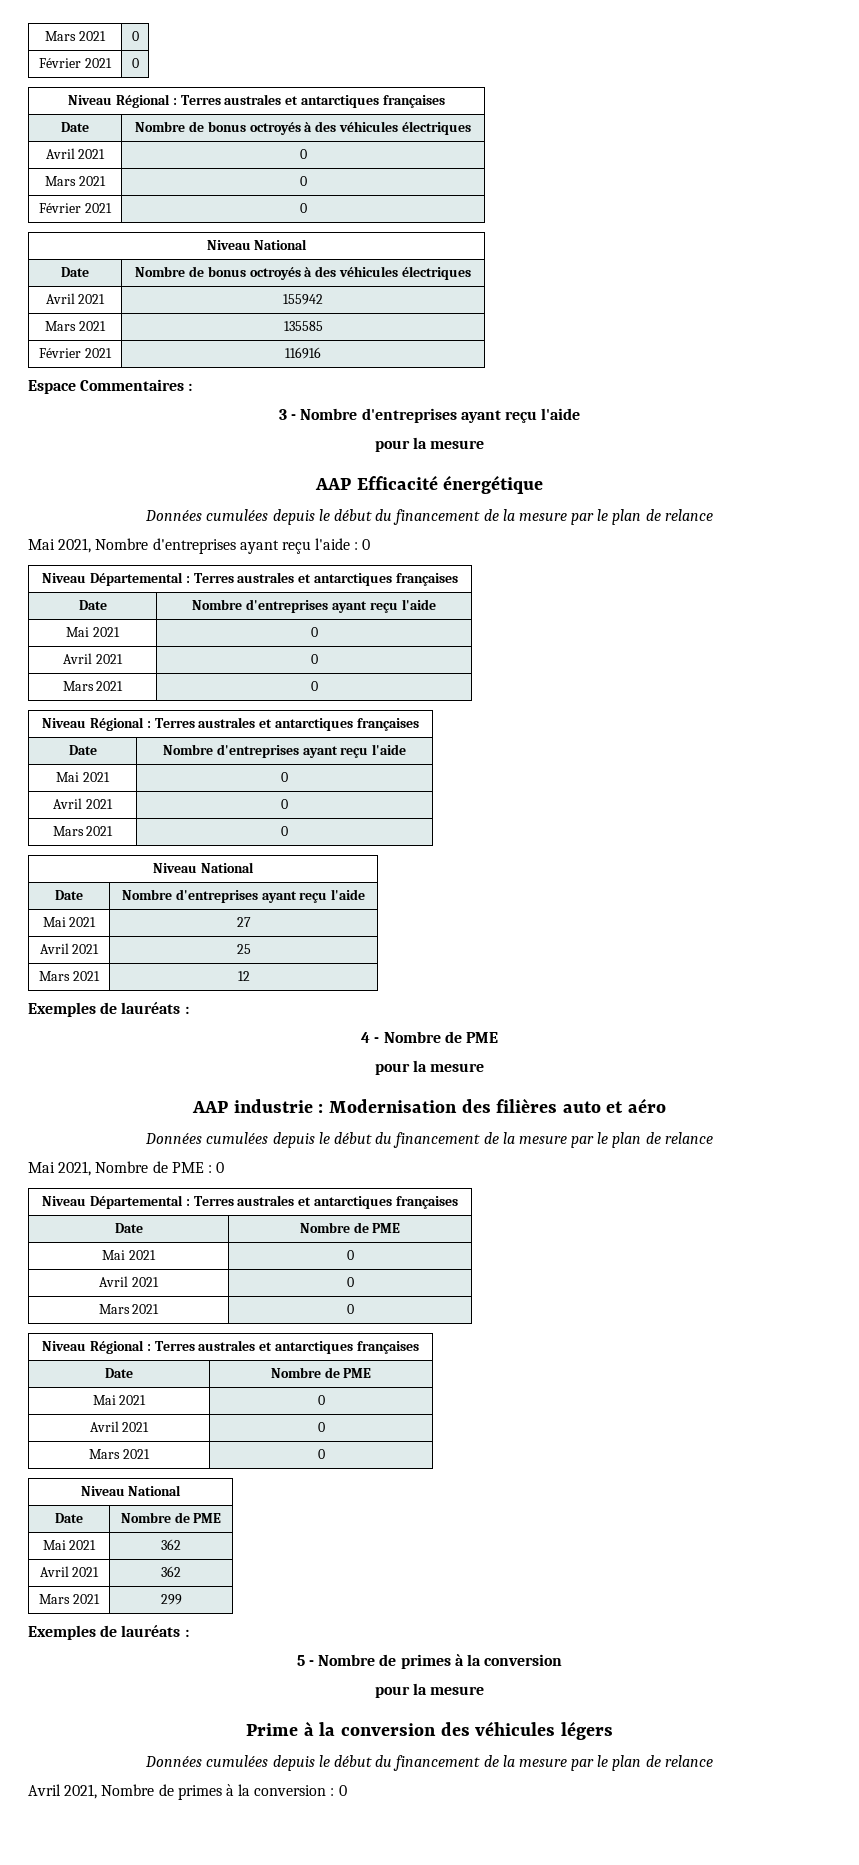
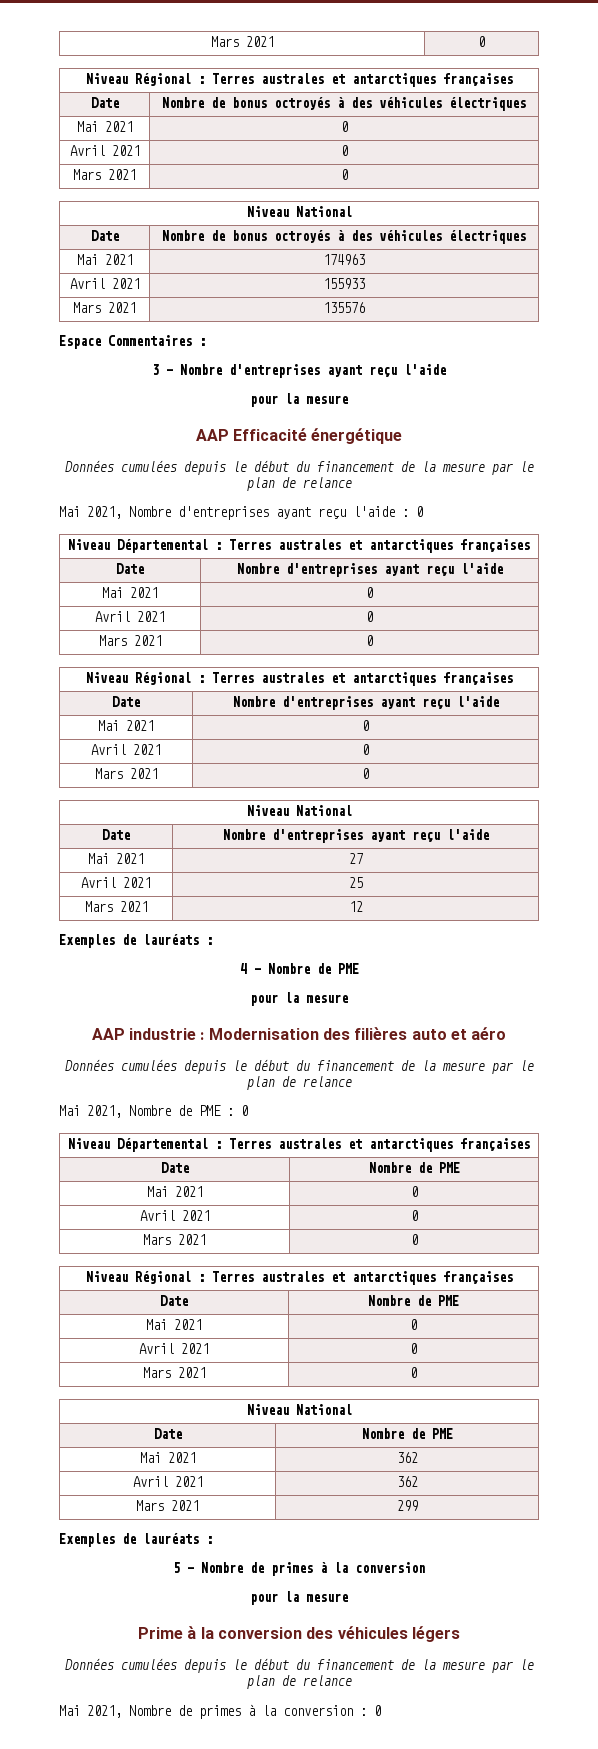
[45,31,106,41] [131,31,139,41] [39,58,112,68] [131,58,139,68] Mars 2021 | 0 // Février 2021 | 0 -> [210,36,274,47] [478,36,485,47] Mars 2021 | 0
[45,148,106,159] [299,149,307,159] [45,176,106,186] [299,176,307,186] [39,203,112,213] [299,203,307,213] // Avril 2021 | 0 // Mars 2021 | 0 // Février 2021 | 0 -> [76,121,133,132] [340,121,348,132] [69,145,140,156] [340,145,348,156] [73,169,136,180] [340,169,348,180] // Mai 2021 | 0 // Avril 2021 | 0 // Mars 2021 | 0
[45,293,106,304] [283,294,323,305] [45,321,106,331] [283,321,323,331] [39,348,112,358] [285,347,321,359] // Avril 2021 | 155942 // Mars 2021 | 135585 // Février 2021 | 116916 -> [76,254,133,265] [323,254,365,265] [69,278,140,289] [323,278,365,289] [73,302,136,313] [323,302,365,313] // Mai 2021 | 174963 // Avril 2021 | 155933 // Mars 2021 | 135576
[28,1784,61,1796] Avril -> [59,1705,80,1716] Mai

